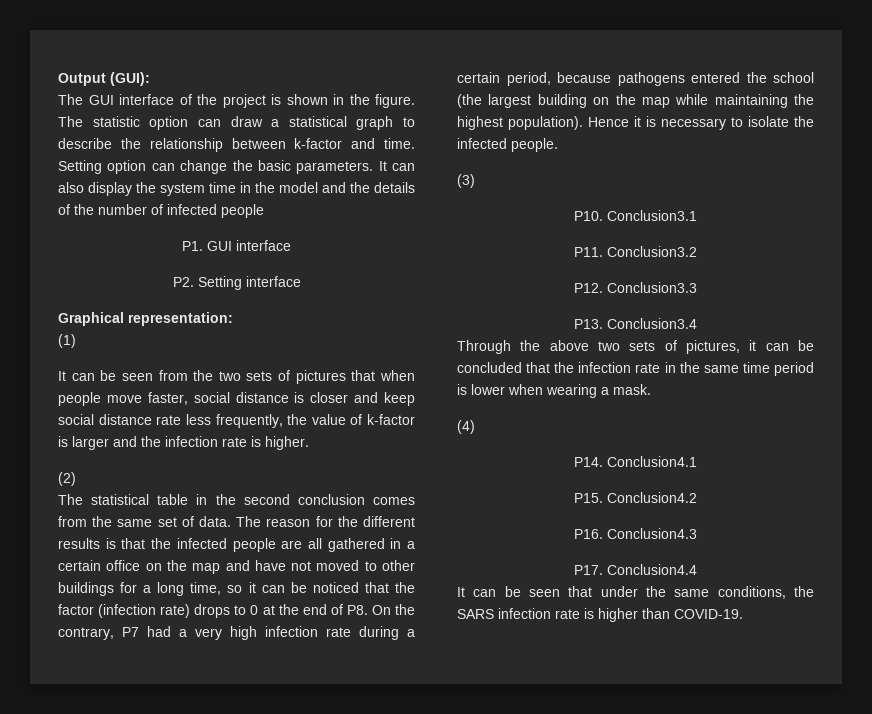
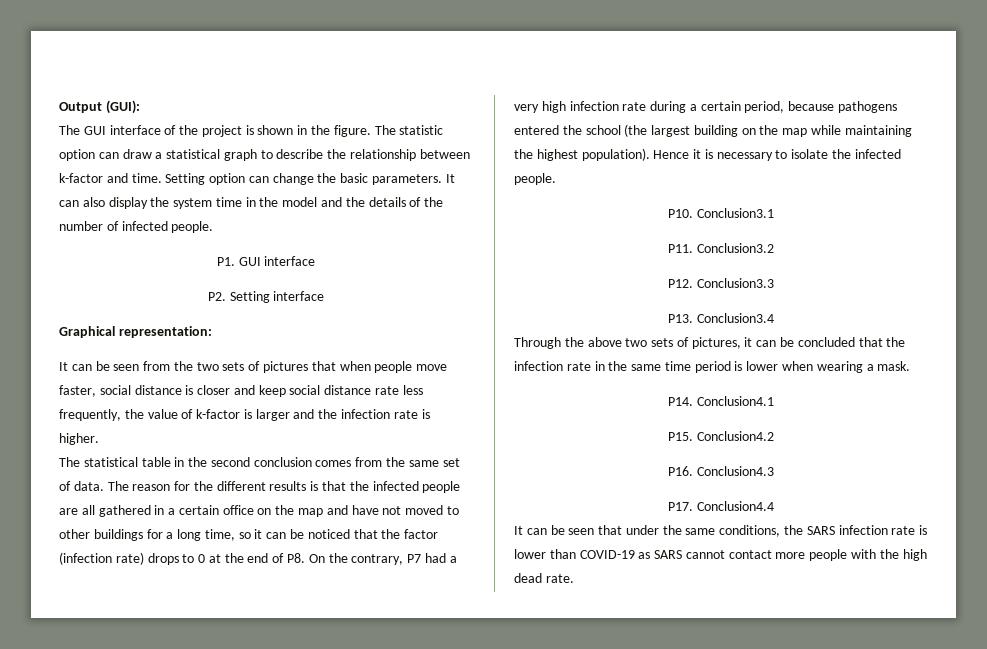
[221,204,264,218] people -> [171,221,214,233] people.
[58,334,76,348] // (1) -> (212, 332) none
[58,472,76,486] // (2) -> (99, 439) none
[457,174,475,188] // (3) -> (556, 179) none
[457,420,475,434] // (4) -> (911, 366) none
[598,608,743,622] higher than COVID-19. -> [514,549,927,561] [514,573,574,583] lower than COVID-19 as SARS cannot contact more people with the high dead rate.

